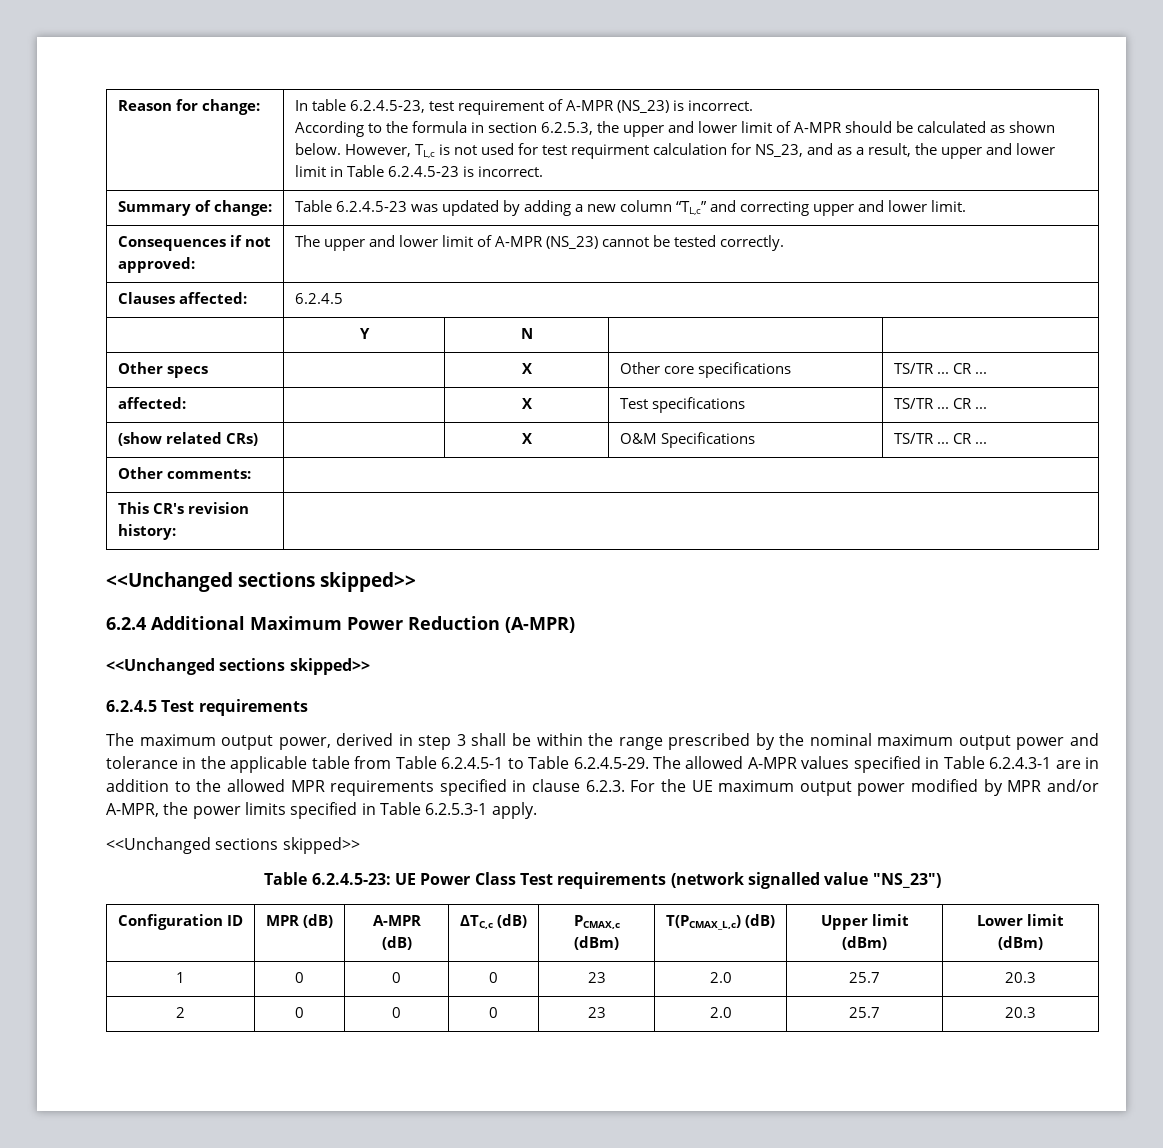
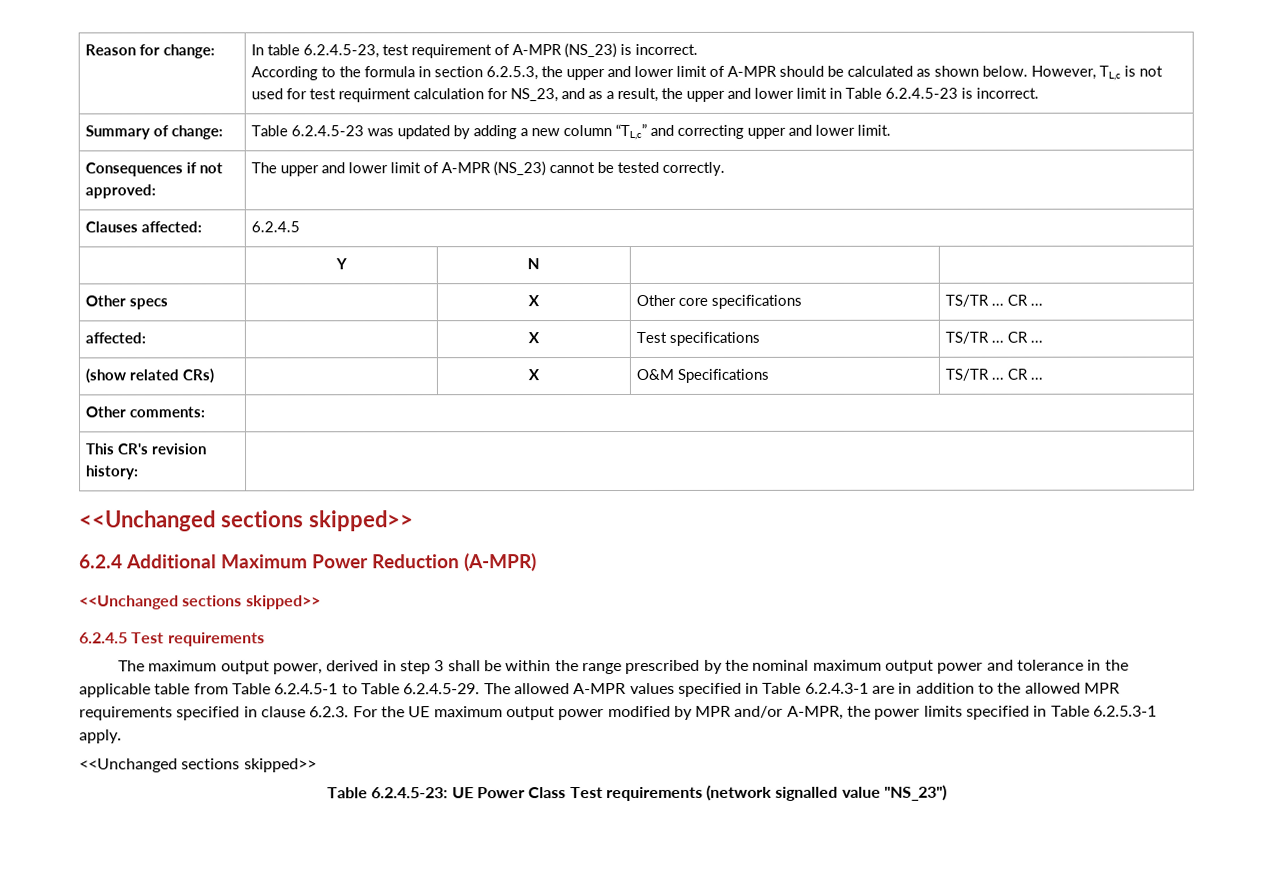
[118,914,243,930] [266,914,333,928] [372,915,421,926] [381,936,412,950] [460,914,527,929] [573,915,620,929] [574,936,619,950] [666,914,775,930] [820,914,909,930] [842,936,887,950] [977,914,1064,926] [998,936,1043,950] [176,972,185,983] [295,972,304,983] [392,972,401,983] [489,972,498,983] [587,972,606,983] [709,972,732,983] [849,972,880,983] [1005,972,1036,983] [176,1007,185,1018] [295,1007,304,1018] [392,1007,401,1018] [489,1007,498,1018] [587,1007,606,1018] [709,1007,732,1018] [849,1007,880,1018] [1005,1007,1036,1018] // Configuration ID | MPR (dB) | A-MPR (dB) | ΔTC,c (dB) | PCMAX,c (dBm) | T(PCMAX_L,c) (dB) | Upper limit (dBm) | Lower limit (dBm) // 1 | 0 | 0 | 0 | 23 | 2.0 | 25.7 | 20.3 // 2 | 0 | 0 | 0 | 23 | 2.0 | 25.7 | 20.3 -> (948, 792) none

